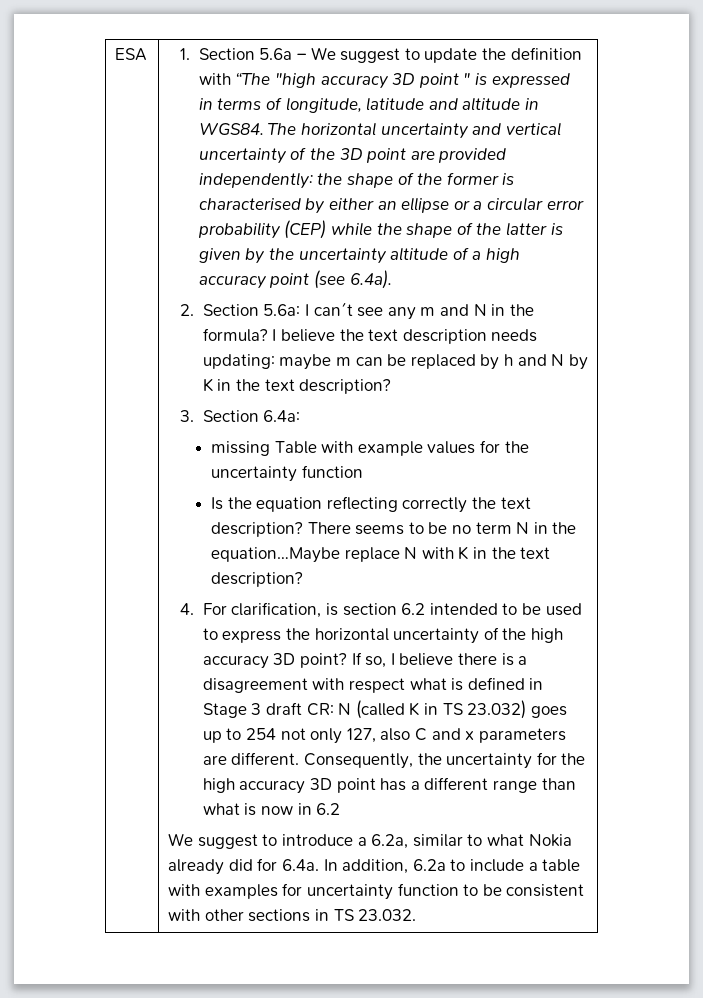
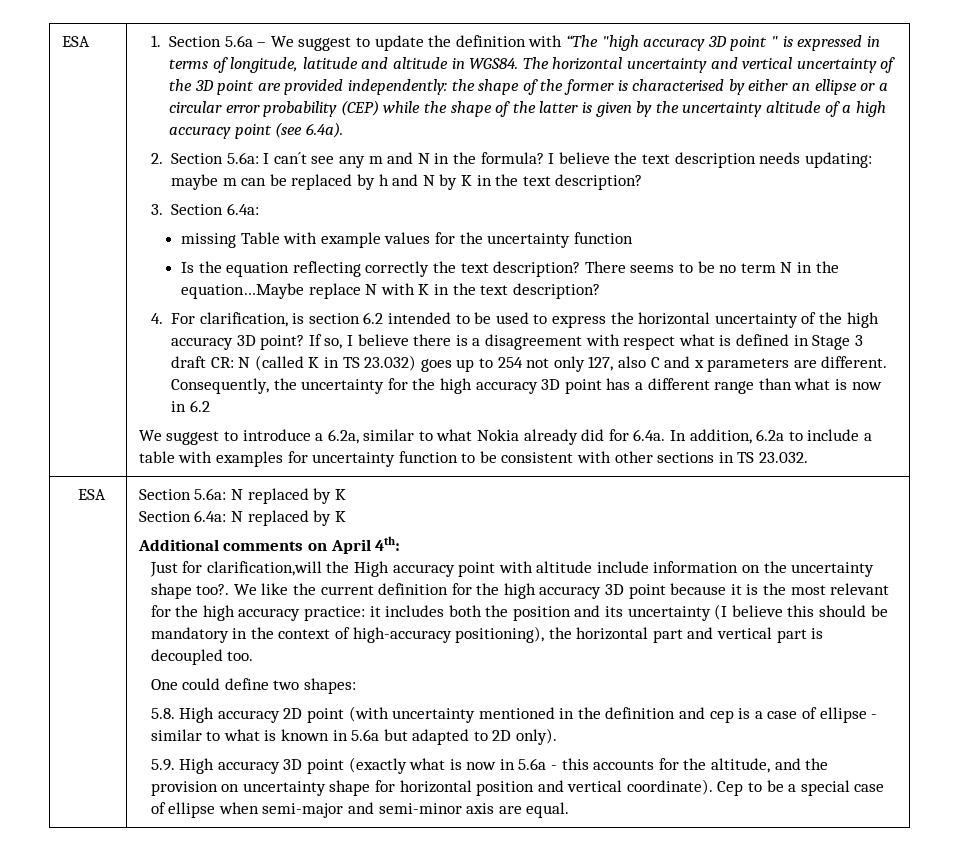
(417, 915) none -> [77,489,106,500] [138,488,346,504] [138,510,346,526] [137,536,401,554] [149,561,875,577] [150,583,890,599] [150,604,888,621] [150,626,824,643] [150,649,254,665] [150,678,356,694] [150,706,878,723] [150,728,558,745] [150,757,829,774] [150,779,885,796] [150,802,570,818] // ESA | Section 5.6a: N replaced by K // Section 6.4a: N replaced by K // Additional comments on April 4th: // Just for clarification,will the High accuracy point with altitude include information on the uncertainty shape too?. We like the current definition for the high accuracy 3D point because it is the most relevant for the high accuracy practice: it includes both the position and its uncertainty (I believe this should be mandatory in the context of high-accuracy positioning), the horizontal part and vertical part is decoupled too. // One could define two shapes: // 5.8. High accuracy 2D point (with uncertainty mentioned in the definition and cep is a case of ellipse - similar to what is known in 5.6a but adapted to 2D only). // 5.9. High accuracy 3D point (exactly what is now in 5.6a - this accounts for the altitude, and the provision on uncertainty shape for horizontal position and vertical coordinate). Cep to be a special case of ellipse when semi-major and semi-minor axis are equal.

